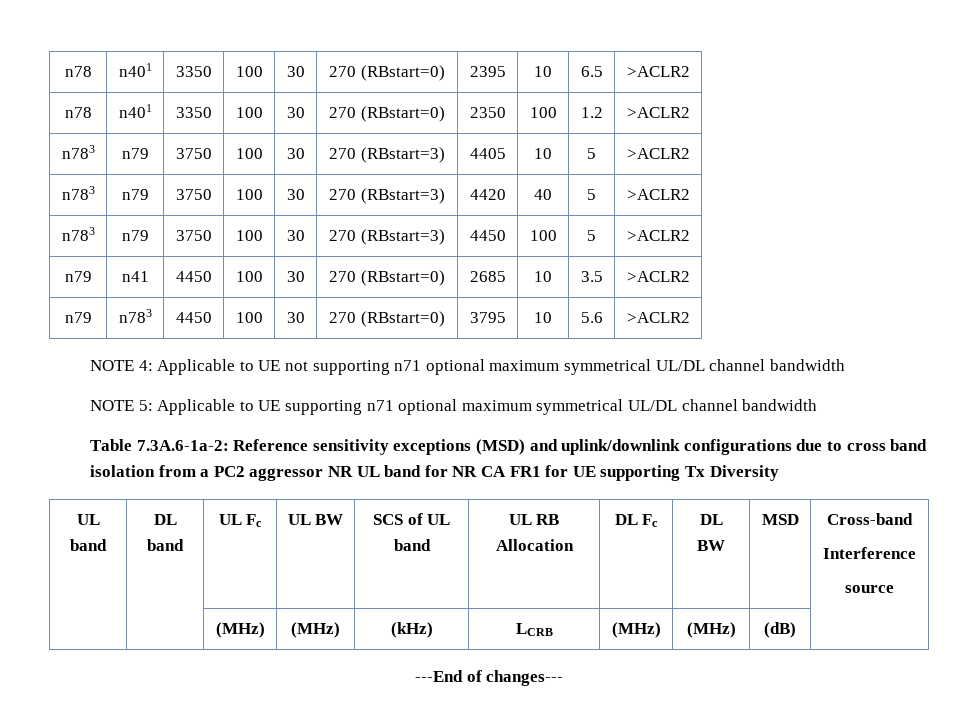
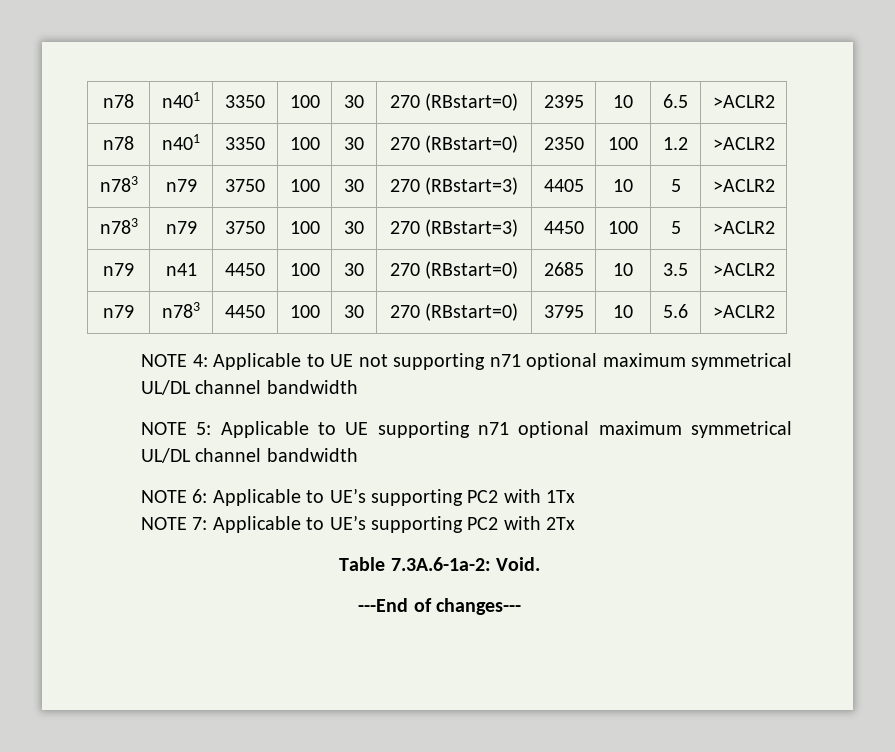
[61,186,95,200] [121,189,149,200] [175,189,212,200] [235,189,263,200] [286,189,305,200] [329,188,445,204] [469,189,506,200] [534,189,552,200] [587,189,596,200] [626,189,690,200] // n783 | n79 | 3750 | 100 | 30 | 270 (RBstart=3) | 4420 | 40 | 5 | >ACLR2 -> (775, 185) none
[90,439,928,455] [90,465,779,481] [76,514,100,525] [70,539,107,551] [153,514,177,525] [147,539,184,551] [218,514,263,527] [287,514,344,525] [372,513,451,525] [393,539,431,551] [508,514,560,525] [495,539,574,551] [614,514,659,527] [699,514,723,525] [697,540,725,551] [761,514,799,525] [827,513,913,525] [823,547,916,559] [845,585,894,593] [215,622,265,638] [291,622,340,638] [390,622,433,638] [515,623,553,636] [611,622,661,638] [686,622,736,638] [764,622,796,638] Table 7.3A.6-1a-2: Reference sensitivity exceptions (MSD) and uplink/downlink configurations due to cross band isolation from a PC2 aggressor NR UL band for NR CA FR1 for UE supporting Tx Diversity // UL band | DL band | UL Fc | UL BW | SCS of UL band | UL RB Allocation | DL Fc | DL BW | MSD | Cross-band // Interference // source // | | (MHz) | (MHz) | (kHz) | LCRB | (MHz) | (MHz) | (dB) | -> [141,488,576,506] [141,515,576,533] [339,557,540,571] NOTE 6: Applicable to UE’s supporting PC2 with 1Tx // NOTE 7: Applicable to UE’s supporting PC2 with 2Tx // Table 7.3A.6-1a-2: Void.

